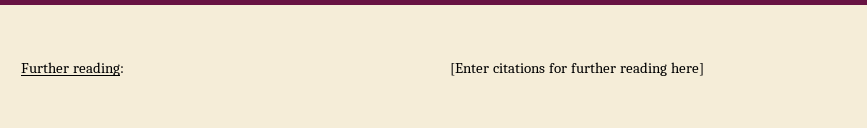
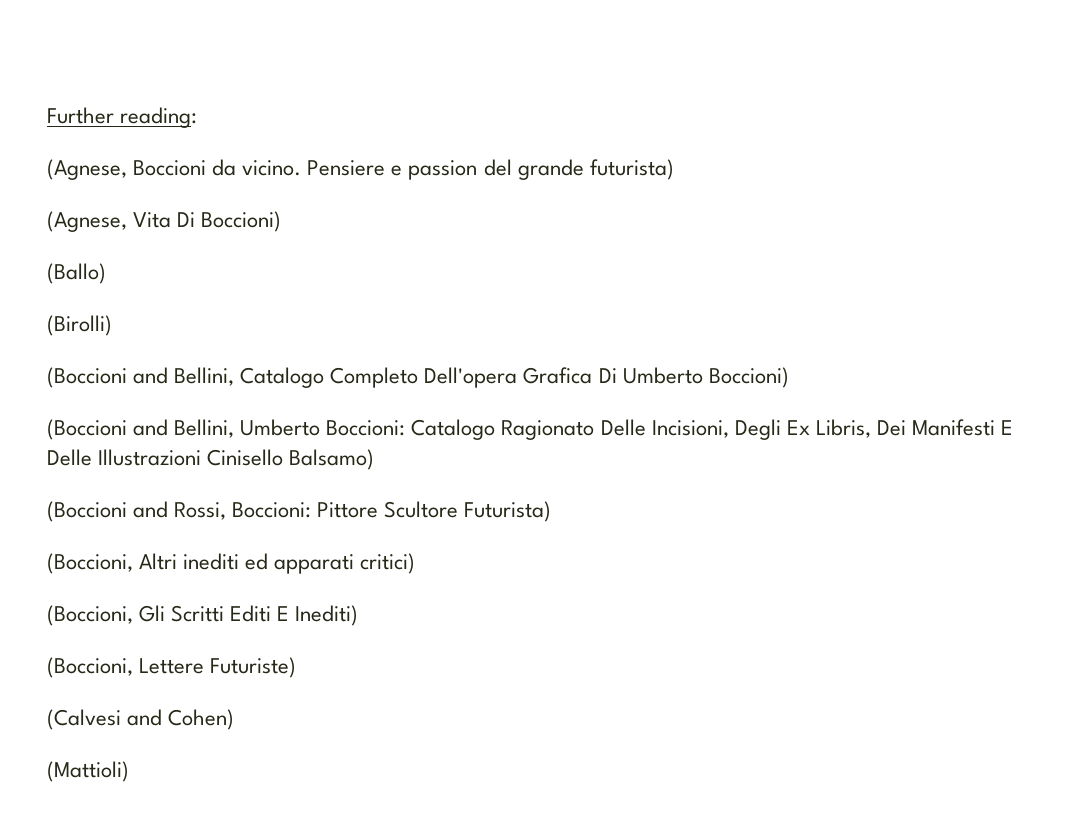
[450,62,704,76] [Enter citations for further reading here] -> [47,159,674,180] [47,211,282,232] [47,263,106,284] [47,315,112,336] [47,367,789,388] [47,419,1014,440] [47,449,375,470] [47,501,552,522] [47,553,416,574] [47,605,359,626] [47,657,297,678] [47,709,235,730] [47,761,129,782] (Agnese, Boccioni da vicino. Pensiere e passion del grande futurista) // (Agnese, Vita Di Boccioni) // (Ballo) // (Birolli) // (Boccioni and Bellini, Catalogo Completo Dell'opera Grafica Di Umberto Boccioni) // (Boccioni and Bellini, Umberto Boccioni: Catalogo Ragionato Delle Incisioni, Degli Ex Libris, Dei Manifesti E Delle Illustrazioni Cinisello Balsamo) // (Boccioni and Rossi, Boccioni: Pittore Scultore Futurista) // (Boccioni, Altri inediti ed apparati critici) // (Boccioni, Gli Scritti Editi E Inediti) // (Boccioni, Lettere Futuriste) // (Calvesi and Cohen) // (Mattioli)

